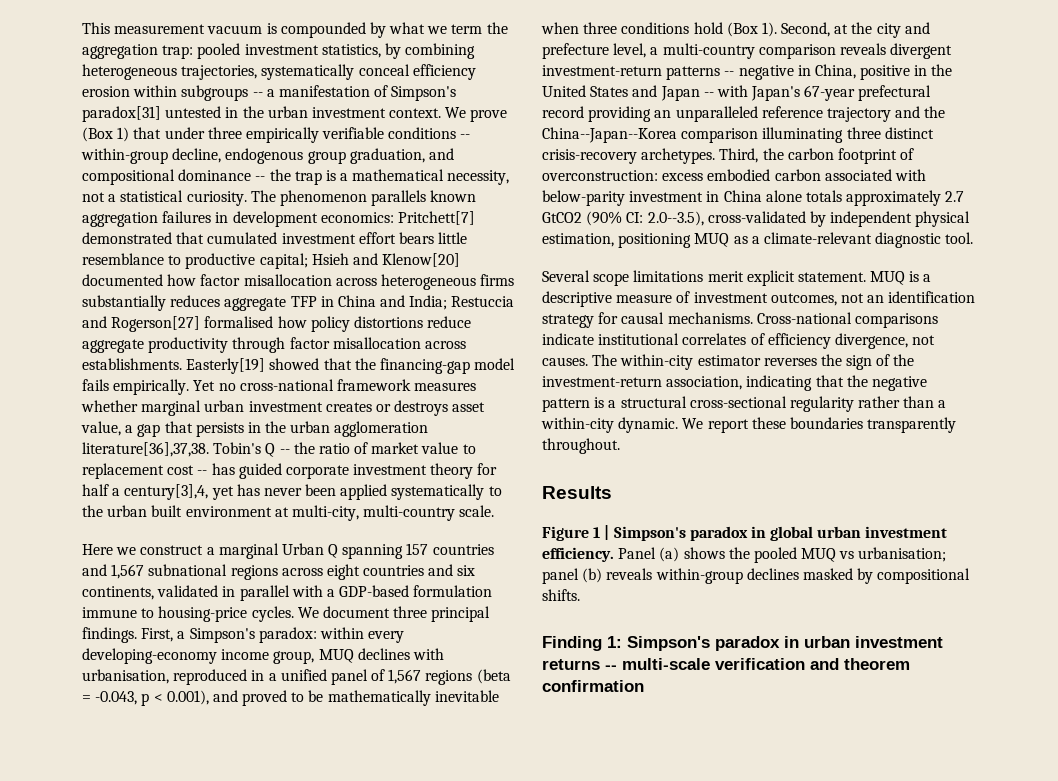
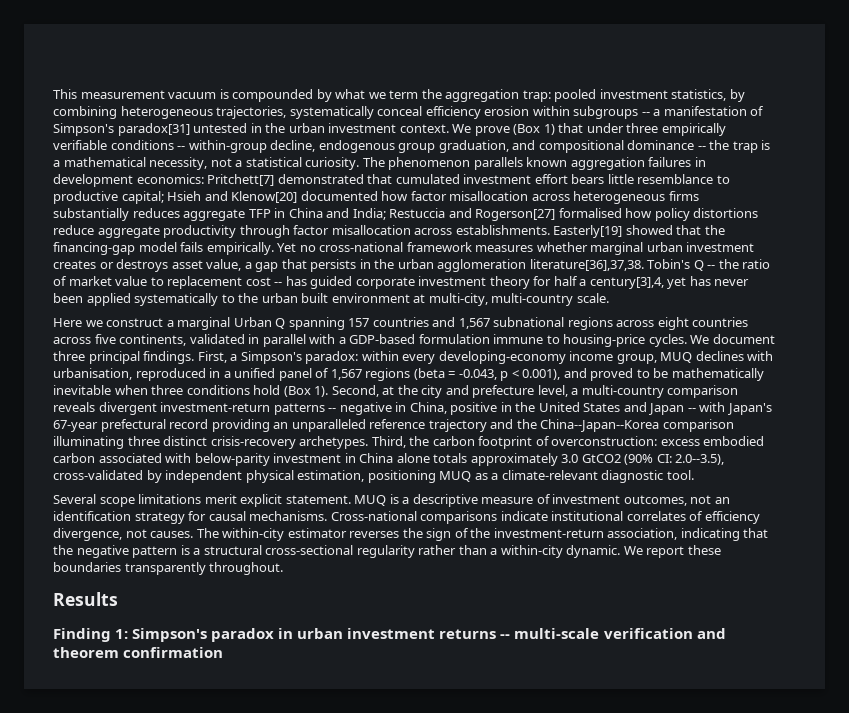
[428,564,476,576] and six -> [53,334,116,344] across five
[945,191,965,202] 2.7 -> [561,454,579,463] 3.0
[542,525,948,541] [542,547,947,563] [542,568,971,584] [542,589,580,601] // Figure 1 | Simpson's paradox in global urban investment efficiency. Panel (a) shows the pooled MUQ vs urbanisation; panel (b) reveals within-group declines masked by compositional shifts. -> (118, 599) none

